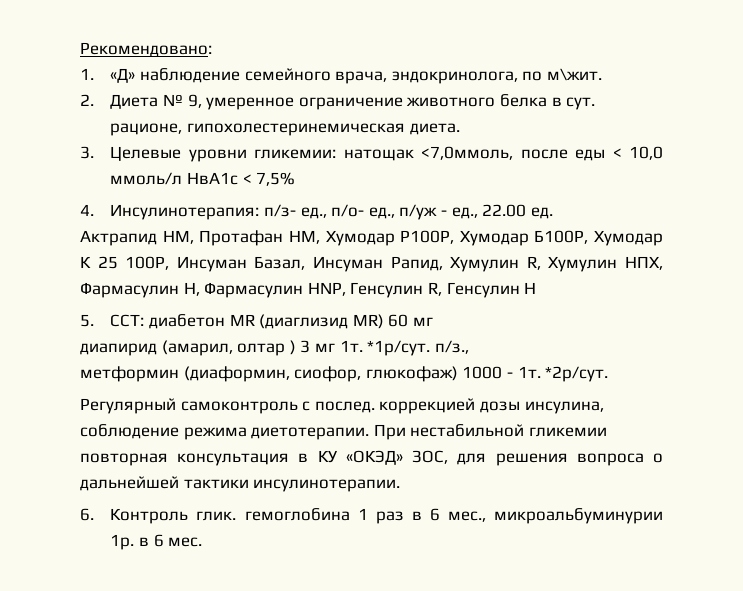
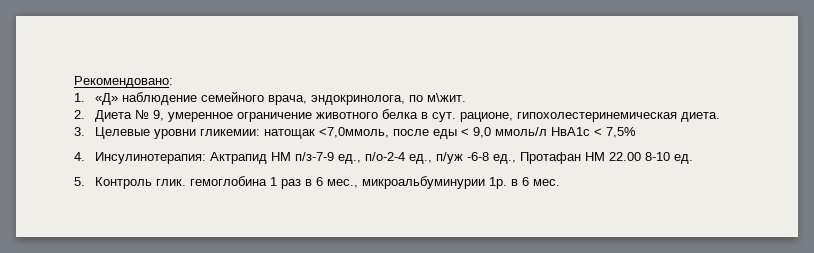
[628,146,663,160] 10,0 -> [472,127,491,138] 9,0
[264,204,553,220] [80,230,663,246] [80,256,664,272] [80,282,537,298] [80,314,433,329] [80,340,469,356] [80,366,609,382] [80,398,604,414] [80,424,607,440] [80,450,663,466] [80,476,401,492] [80,508,94,521] п/з- ед., п/о- ед., п/уж - ед., 22.00 ед. // Актрапид НМ, Протафан НМ, Хумодар Р100Р, Хумодар Б100Р, Хумодар К 25 100Р, Инсуман Базал, Инсуман Рапид, Хумулин R, Хумулин НПХ, Фармасулин Н, Фармасулин НNР, Генсулин R, Генсулин Н // 5. ССТ: диабетон МR (диаглизид МR) 60 мг // диапирид (амарил, олтар ) 3 мг 1т. *1р/сут. п/з., // метформин (диаформин, сиофор, глюкофаж) 1000 - 1т. *2р/сут. // Регулярный самоконтроль с послед. коррекцией дозы инсулина, соблюдение режима диетотерапии. При нестабильной гликемии повторная консультация в КУ «ОКЭД» ЗОС, для решения вопроса о дальнейшей тактики инсулинотерапии. // 6. -> [209,152,693,164] [74,177,85,186] Актрапид НМ п/з-7-9 ед., п/о-2-4 ед., п/уж -6-8 ед., Протафан НМ 22.00 8-10 ед. // 5.

